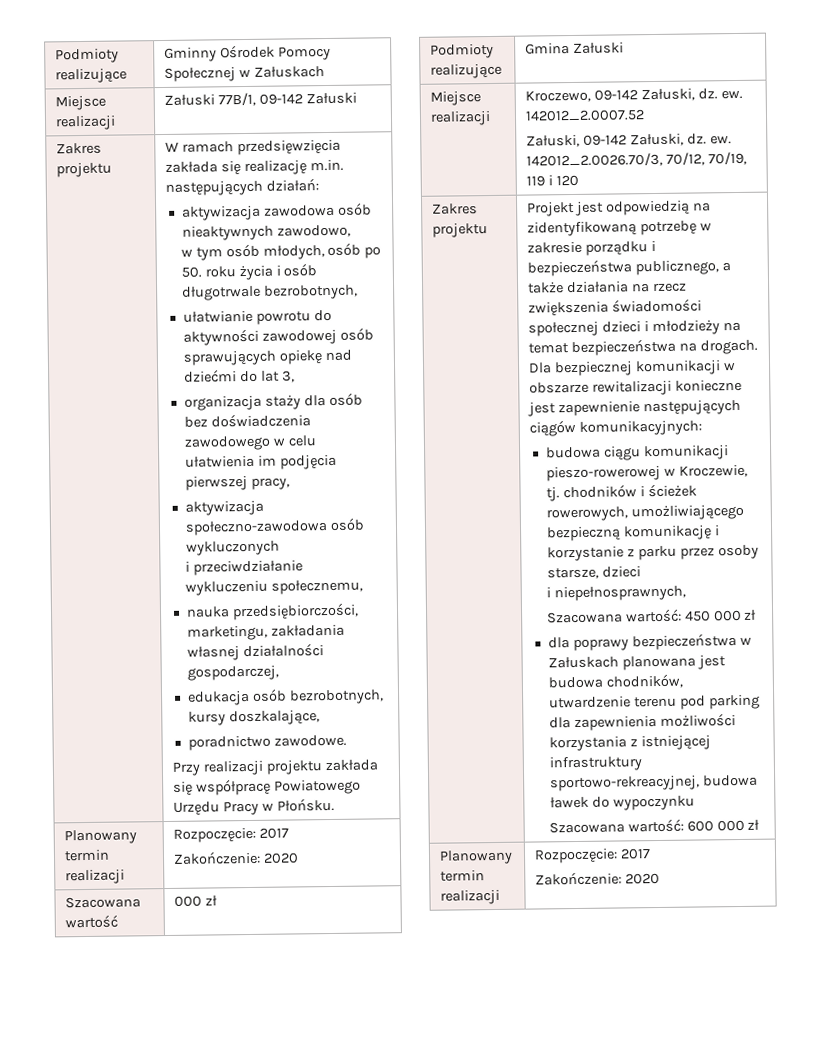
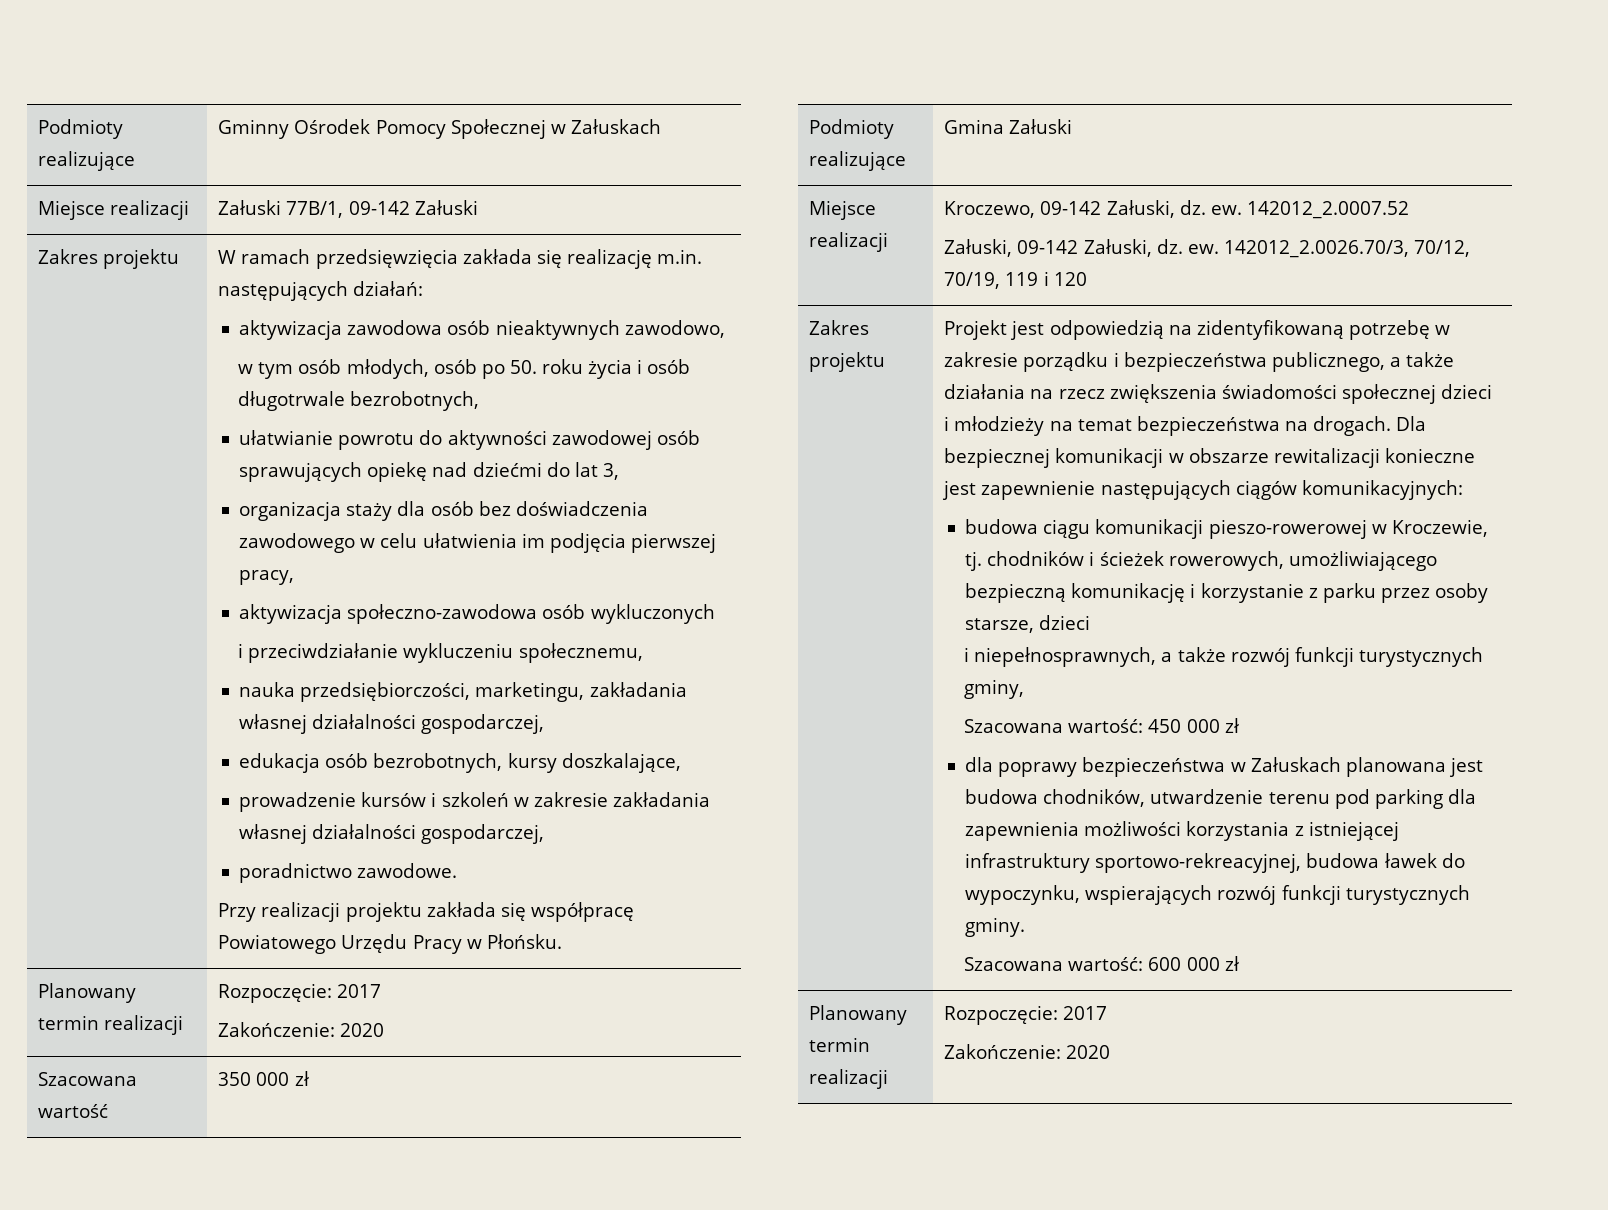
(321, 718) none -> [239,792,710,812] [239,824,545,844] // prowadzenie kursów i szkoleń w zakresie zakładania własnej działalności gospodarczej,
(119, 921) none -> [218,1072,252,1086] 350
(686, 593) none -> [1161,647,1483,667] [964,679,1025,699] a także rozwój funkcji turystycznych gminy,
[613,795,696,811] wypoczynku -> [965,885,1470,905] [965,917,1026,937] wypoczynku, wspierających rozwój funkcji turystycznych gminy.

